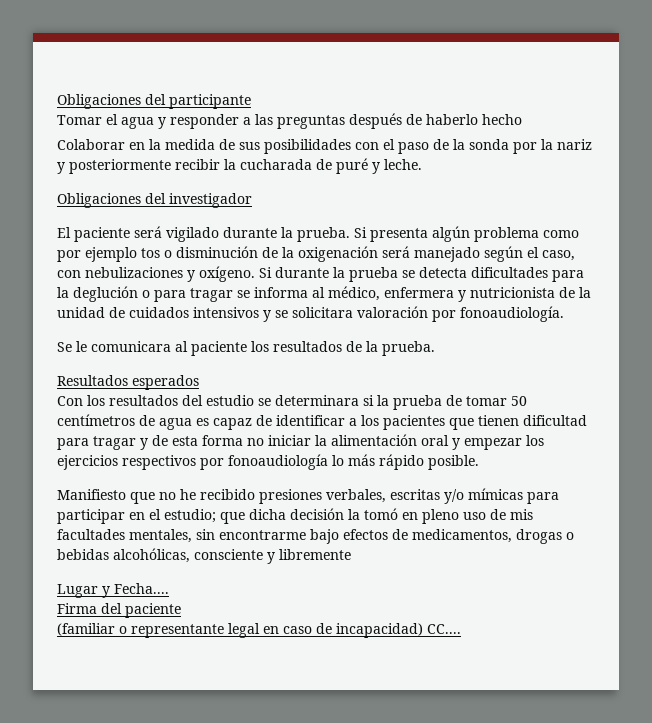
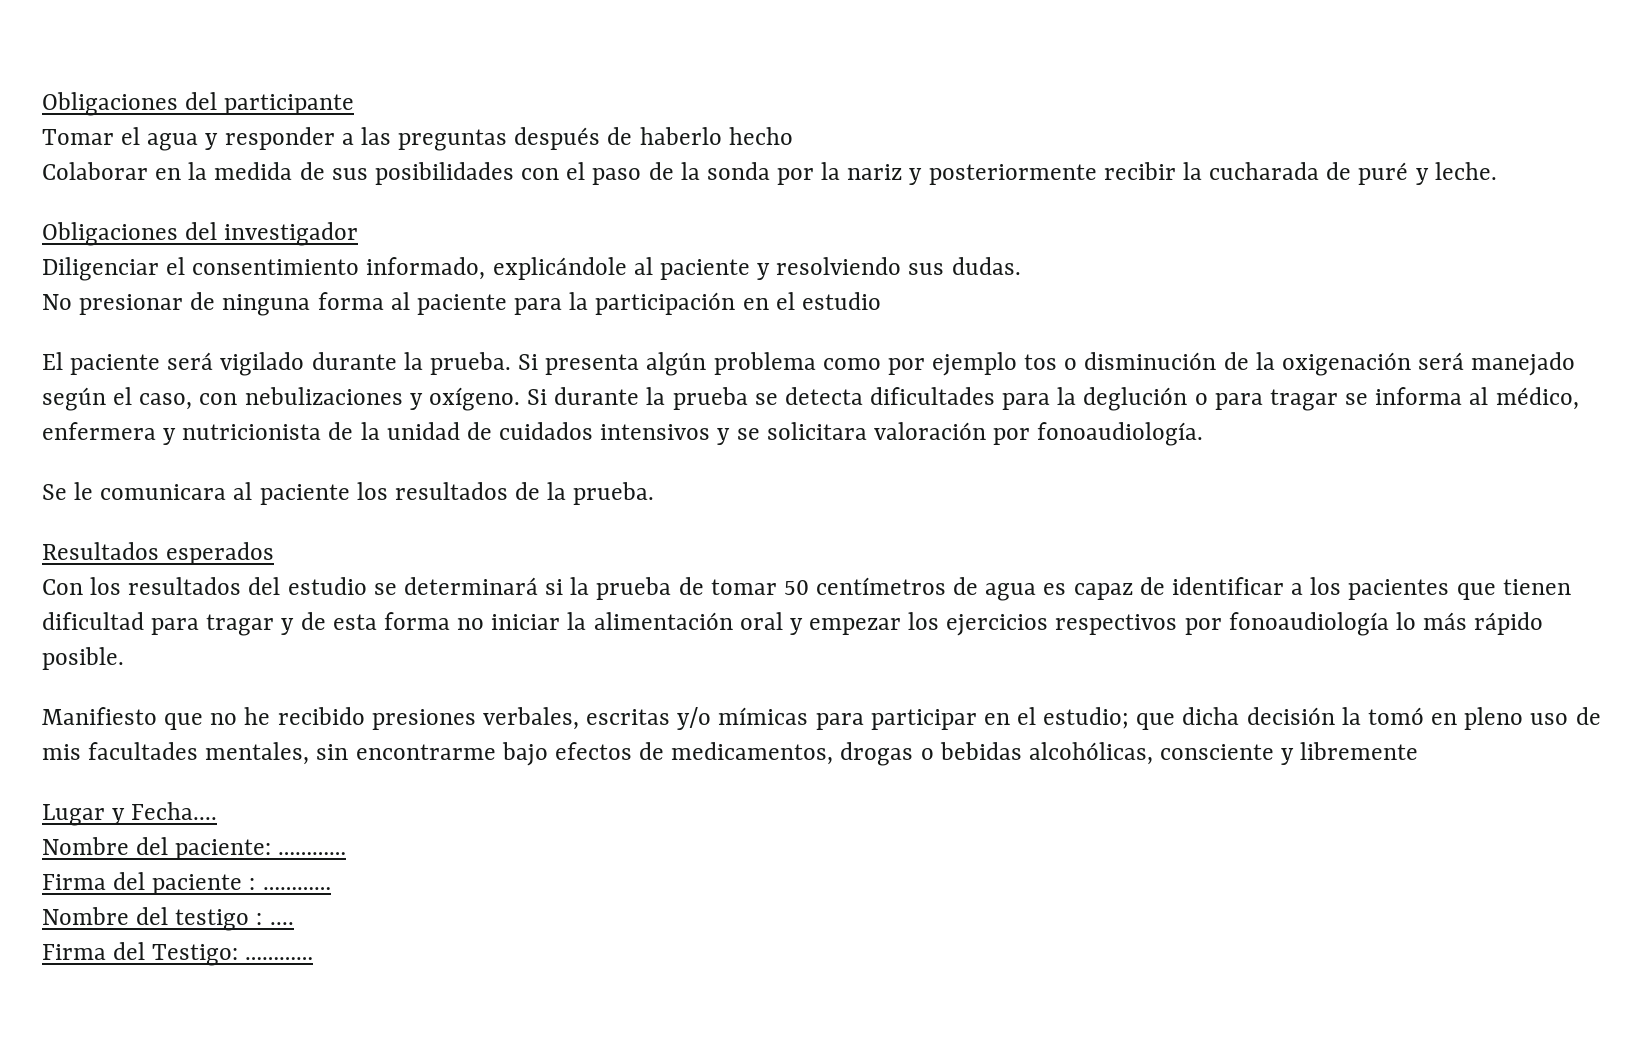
(252, 200) none -> [42,257,1021,281] [42,292,881,316] // Diligenciar el consentimiento informado, explicándole al paciente y resolviendo sus dudas. // No presionar de ninguna forma al paciente para la participación en el estudio
[275,395,359,406] determinara -> [403,577,538,595] determinará
(169, 588) none -> [42,837,347,860] // Nombre del paciente: …………
[57,623,461,638] // (familiar o representante legal en caso de incapacidad) CC.... -> [249,878,331,890] [42,907,294,931] [42,942,314,966] : ………… // Nombre del testigo : .... // Firma del Testigo: …………

